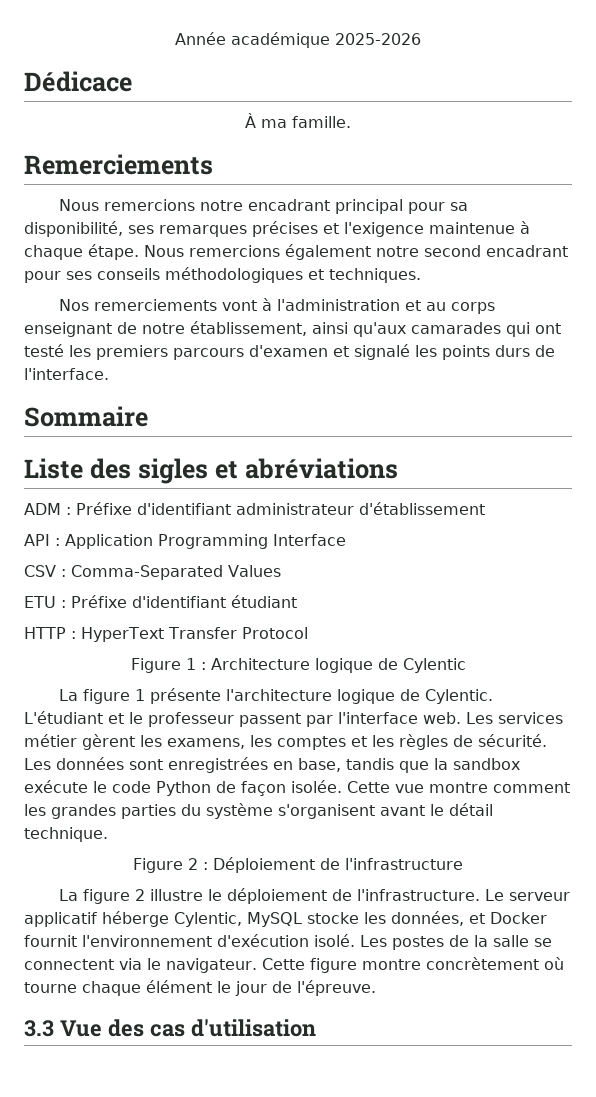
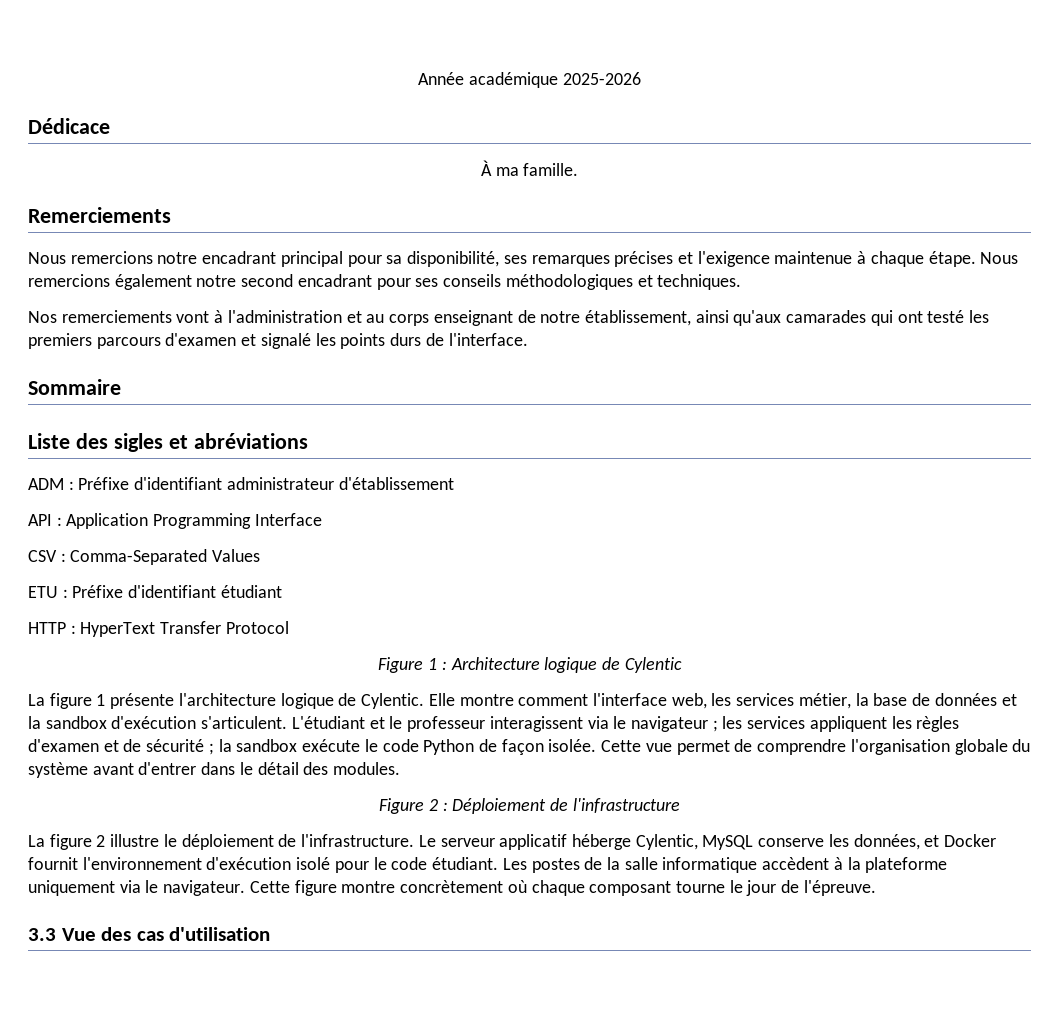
[24,711,563,727] [24,734,547,750] [24,757,429,773] L'étudiant et le professeur passent par l'interface web. Les services métier gèrent les examens, les comptes et les règles de sécurité. Les données sont enregistrées en base, tandis que -> [428,693,1017,709] [28,716,960,732] [28,739,214,755] Elle montre comment l'interface web, les services métier, la base de données et la sandbox d'exécution s'articulent. L'étudiant et le professeur interagissent via le navigateur ; les services appliquent les règles d'examen et de sécurité ;
[429,782,570,793] [24,803,493,819] [24,827,108,842] montre comment les grandes parties du système s'organisent avant le détail technique. -> [676,739,1031,755] [28,762,401,778] permet de comprendre l'organisation globale du système avant d'entrer dans le détail des modules.
[307,912,359,924] stocke -> [758,838,825,847] conserve
[314,934,355,947] isolé. -> [296,857,499,873] isolé pour le code étudiant.
[534,938,552,947] [24,959,114,970] se connectent -> [662,857,948,873] [28,880,115,896] informatique accèdent à la plateforme uniquement
[24,980,212,996] tourne chaque élément -> [531,880,725,896] chaque composant tourne

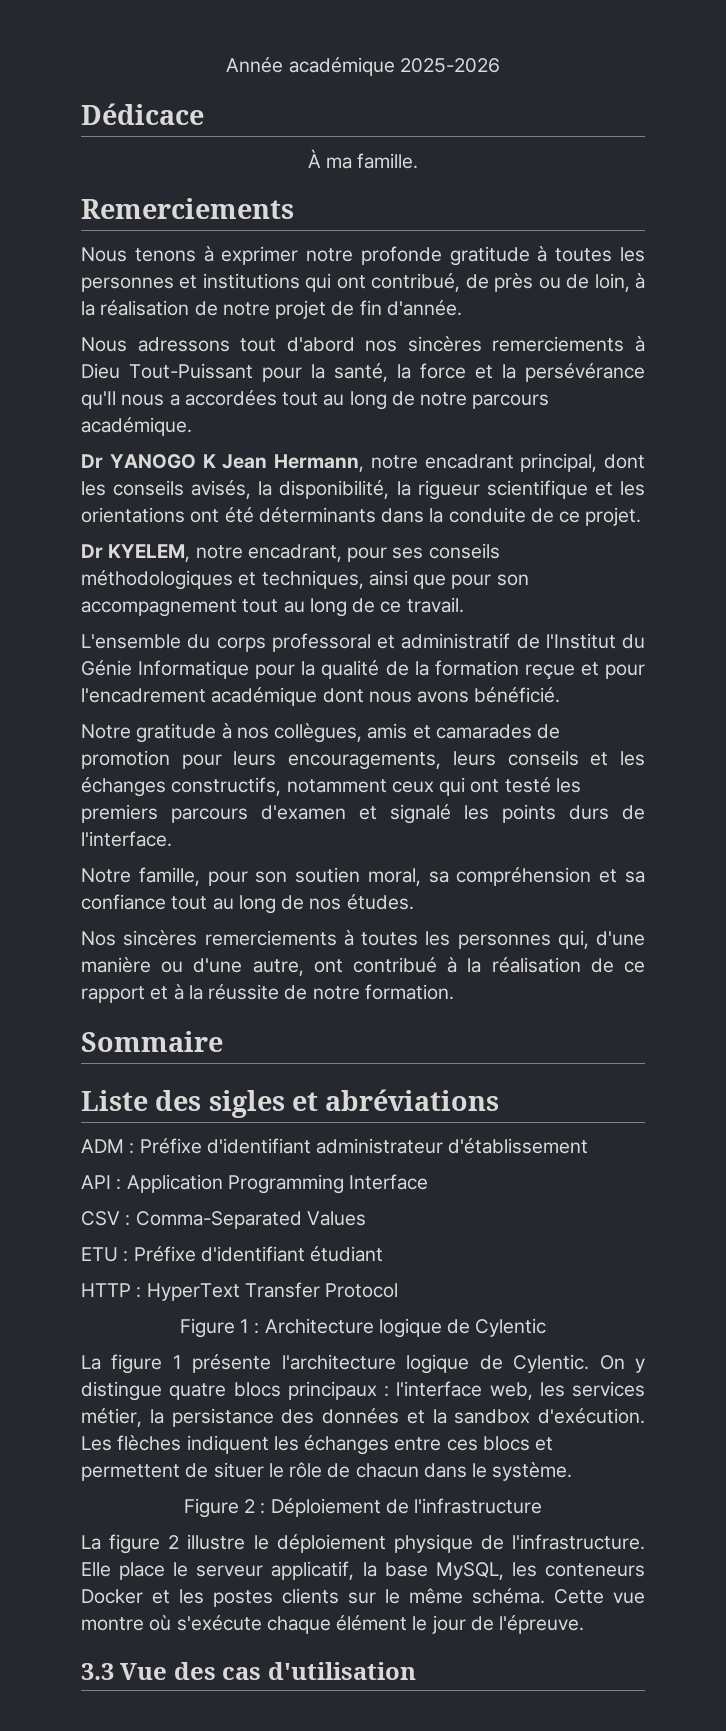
[70,251,1019,267] [28,274,372,290] remercions notre encadrant principal pour sa disponibilité, ses remarques précises et l'exigence maintenue à chaque étape. Nous remercions également notre second encadrant -> [134,246,645,266] [81,273,645,292] [81,300,462,319] [81,336,645,352] [81,363,645,382] [81,390,550,410] [81,417,192,436] [81,453,645,472] [81,480,645,500] [81,507,642,526] [81,544,342,562] tenons à exprimer notre profonde gratitude à toutes les personnes et institutions qui ont contribué, de près ou de loin, à la réalisation de notre projet de fin d'année. // Nous adressons tout d'abord nos sincères remerciements à Dieu Tout-Puissant pour la santé, la force et la persévérance qu'Il nous a accordées tout au long de notre parcours académique. // Dr YANOGO K Jean Hermann, notre encadrant principal, dont les conseils avisés, la disponibilité, la rigueur scientifique et les orientations ont été déterminants dans la conduite de ce projet. // Dr KYELEM, notre encadrant,
[657,274,742,290] [28,310,867,326] techniques. // Nos remerciements vont à l'administration et au corps enseignant de notre établissement, ainsi qu'aux camarades -> [261,570,529,589] [81,597,464,617] [81,633,645,652] [81,660,646,680] [81,687,561,706] [81,723,561,743] [81,750,645,770] [81,777,434,797] techniques, ainsi que pour son accompagnement tout au long de ce travail. // L'ensemble du corps professoral et administratif de l'Institut du Génie Informatique pour la qualité de la formation reçue et pour l'encadrement académique dont nous avons bénéficié. // Notre gratitude à nos collègues, amis et camarades de promotion pour leurs encouragements, leurs conseils et les échanges constructifs, notamment ceux
(528, 339) none -> [81,867,645,886] [81,894,414,914] [81,930,645,949] [81,957,645,976] [81,984,454,1003] // Notre famille, pour son soutien moral, sa compréhension et sa confiance tout au long de nos études. // Nos sincères remerciements à toutes les personnes qui, d'une manière ou d'une autre, ont contribué à la réalisation de ce rapport et à la réussite de notre formation.
[428,693,589,706] Elle montre comment -> [599,1355,645,1373] [81,1381,389,1401] On y distingue quatre blocs principaux :
[873,693,931,706] base de -> [171,1408,315,1427] persistance des
[111,716,960,732] [28,739,1031,755] [28,762,401,778] d'exécution s'articulent. L'étudiant et le professeur interagissent via le navigateur ; les services appliquent les règles d'examen et de sécurité ; la sandbox exécute le code Python de façon isolée. Cette vue permet de comprendre l'organisation globale du système avant d'entrer dans le détail des modules. -> [538,1408,645,1424] [81,1435,554,1455] [81,1462,573,1481] d'exécution. Les flèches indiquent les échanges entre ces blocs et permettent de situer le rôle de chacun dans le système.
(274, 842) none -> [393,1534,473,1553] physique
[418,834,997,850] [28,857,948,873] [28,880,725,896] Le serveur applicatif héberge Cylentic, MySQL conserve les données, et Docker fournit l'environnement d'exécution isolé pour le code étudiant. Les postes de la salle informatique accèdent à la plateforme uniquement via le navigateur. Cette figure montre concrètement où chaque composant tourne -> [81,1561,645,1580] [81,1588,645,1607] [81,1615,408,1634] Elle place le serveur applicatif, la base MySQL, les conteneurs Docker et les postes clients sur le même schéma. Cette vue montre où s'exécute chaque élément

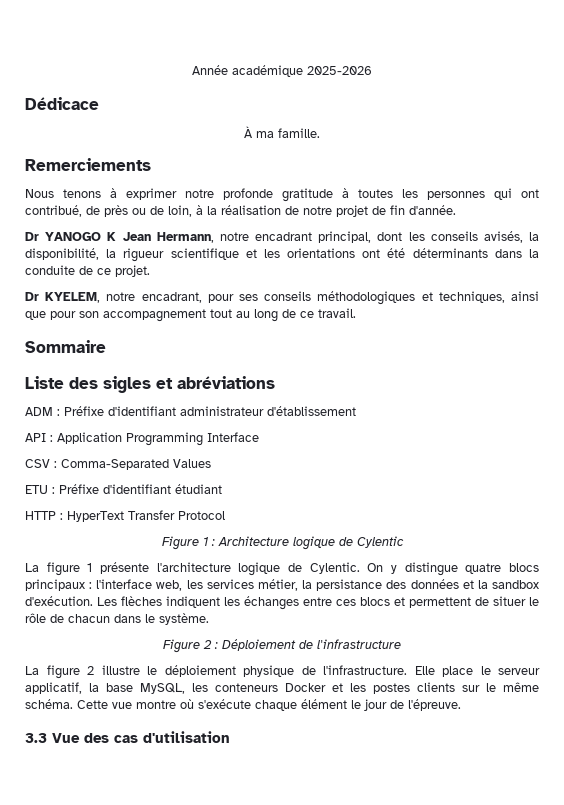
[179,273,300,289] et institutions -> (485, 195) none
[81,336,645,352] [81,363,645,382] [81,390,550,410] [81,417,192,436] // Nous adressons tout d'abord nos sincères remerciements à Dieu Tout-Puissant pour la santé, la force et la persévérance qu'Il nous a accordées tout au long de notre parcours académique. -> (456, 210) none
[81,633,645,652] [81,660,646,680] [81,687,561,706] [81,723,561,743] [81,750,645,770] [81,777,581,797] [81,804,645,824] [81,831,172,847] [81,867,645,886] [81,894,414,914] [81,930,645,949] [81,957,645,976] [81,984,454,1003] // L'ensemble du corps professoral et administratif de l'Institut du Génie Informatique pour la qualité de la formation reçue et pour l'encadrement académique dont nous avons bénéficié. // Notre gratitude à nos collègues, amis et camarades de promotion pour leurs encouragements, leurs conseils et les échanges constructifs, notamment ceux qui ont testé les premiers parcours d'examen et signalé les points durs de l'interface. // Notre famille, pour son soutien moral, sa compréhension et sa confiance tout au long de nos études. // Nos sincères remerciements à toutes les personnes qui, d'une manière ou d'une autre, ont contribué à la réalisation de ce rapport et à la réussite de notre formation. -> (356, 313) none

